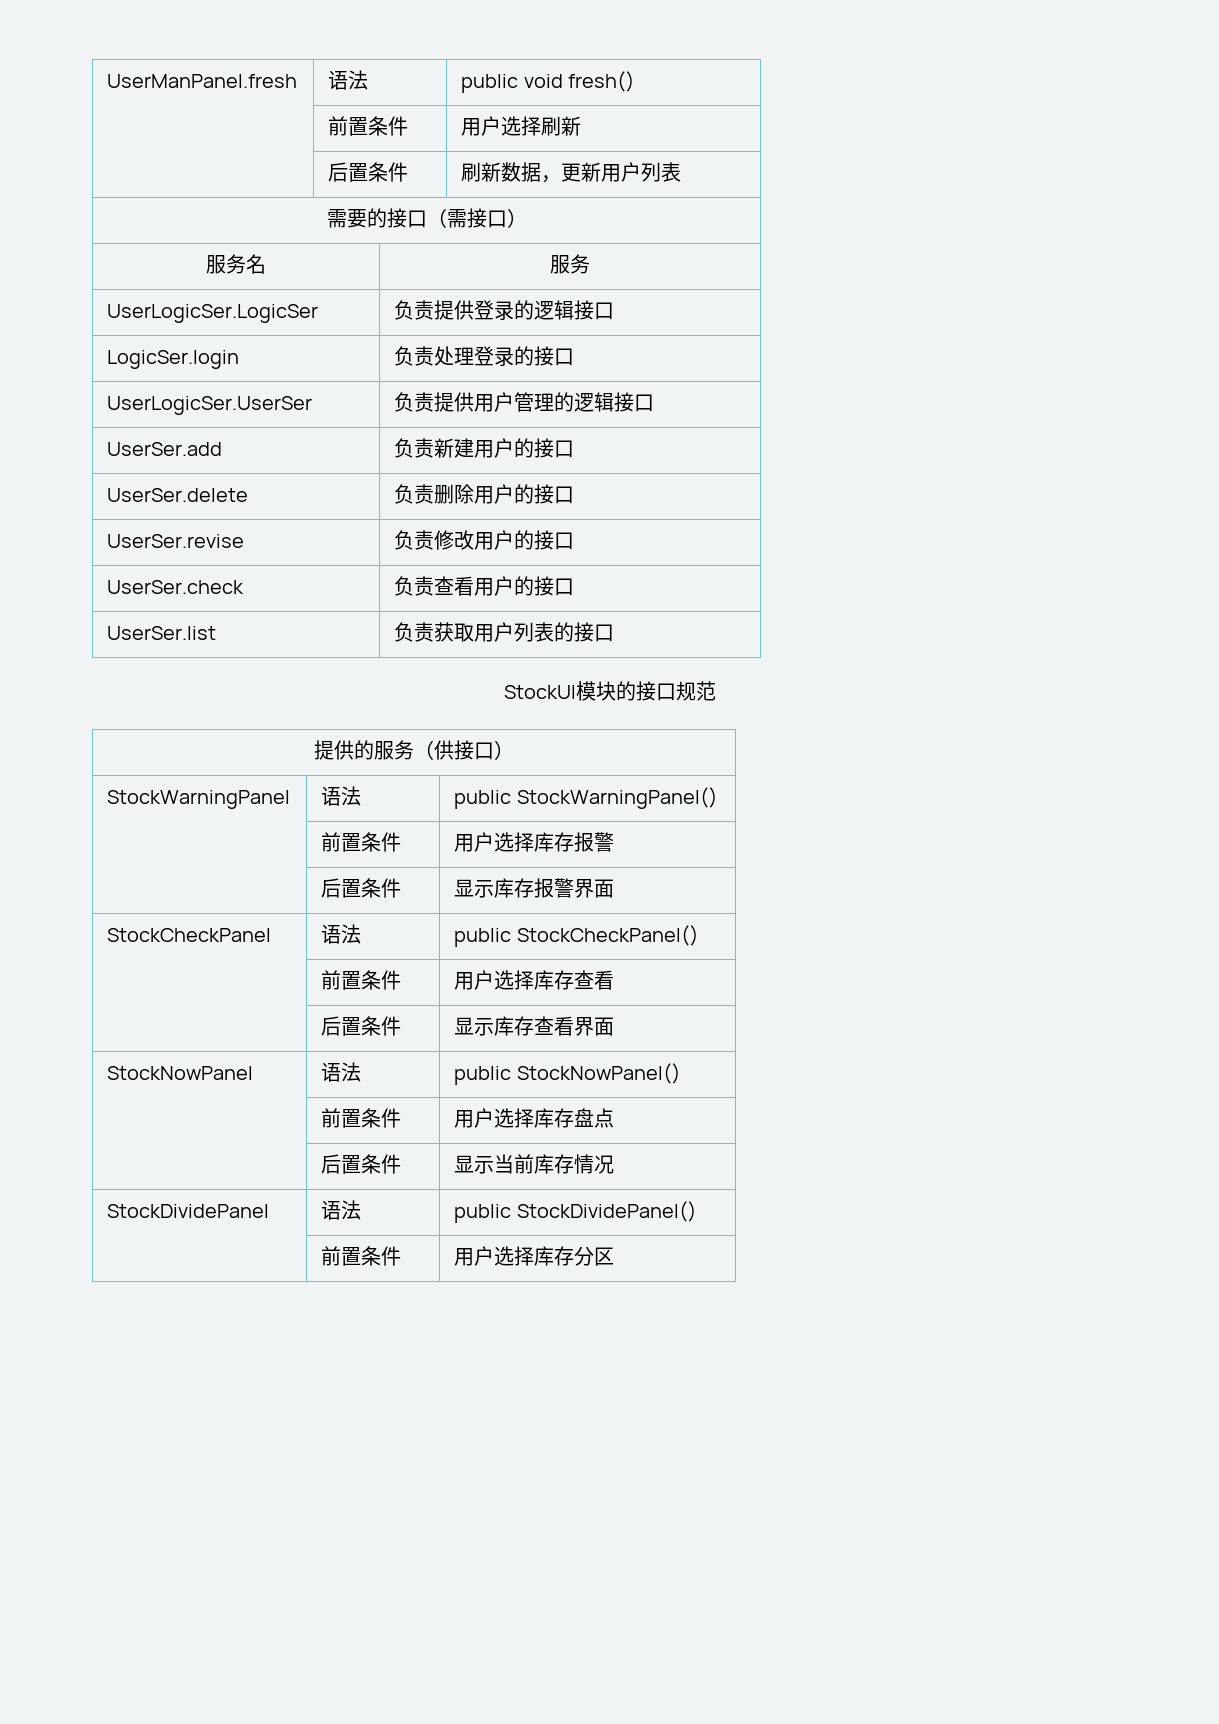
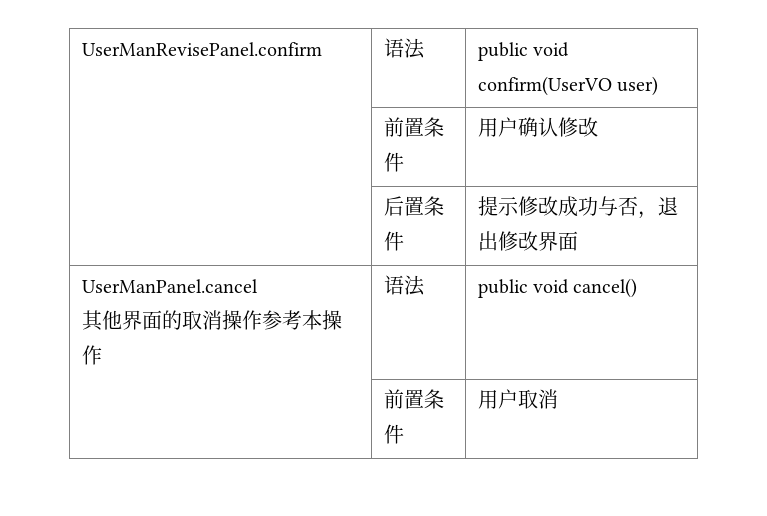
[107,74,298,88] [328,70,369,90] [461,71,636,93] [328,116,409,136] [461,116,582,136] [328,162,409,182] [461,162,682,183] [326,208,527,228] [206,254,266,274] [550,254,590,274] [107,304,319,323] [394,300,615,320] [107,350,240,369] [394,346,575,366] [107,396,313,415] [394,392,655,412] [107,442,223,456] [394,438,575,458] [107,488,249,502] [394,484,575,504] [107,534,245,548] [394,530,575,550] [107,580,245,594] [394,576,575,596] [107,626,217,640] [394,622,615,642] [503,681,716,701] [314,740,514,760] [107,790,291,809] [321,786,362,806] [454,787,718,809] [321,832,402,852] [454,832,615,852] [321,878,402,898] [454,878,615,898] [107,928,272,942] [321,924,362,944] [454,925,699,947] [321,970,402,990] [454,970,615,990] [321,1016,402,1036] [454,1016,615,1036] [107,1066,254,1080] [321,1062,362,1082] [454,1063,681,1085] [321,1108,402,1128] [454,1108,615,1128] [321,1154,402,1174] [454,1154,615,1174] [107,1204,270,1218] [321,1200,362,1220] [454,1201,697,1223] [321,1246,402,1266] [454,1246,615,1266] UserManPanel.fresh | 语法 | public void fresh() // | 前置条件 | 用户选择刷新 // | 后置条件 | 刷新数据，更新用户列表 // 需要的接口（需接口） // 服务名 | 服务 // UserLogicSer.LogicSer | 负责提供登录的逻辑接口 // LogicSer.login | 负责处理登录的接口 // UserLogicSer.UserSer | 负责提供用户管理的逻辑接口 // UserSer.add | 负责新建用户的接口 // UserSer.delete | 负责删除用户的接口 // UserSer.revise | 负责修改用户的接口 // UserSer.check | 负责查看用户的接口 // UserSer.list | 负责获取用户列表的接口 // StockUI模块的接口规范 // 提供的服务（供接口） // StockWarningPanel | 语法 | public StockWarningPanel() // | 前置条件 | 用户选择库存报警 // | 后置条件 | 显示库存报警界面 // StockCheckPanel | 语法 | public StockCheckPanel() // | 前置条件 | 用户选择库存查看 // | 后置条件 | 显示库存查看界面 // StockNowPanel | 语法 | public StockNowPanel() // | 前置条件 | 用户选择库存盘点 // | 后置条件 | 显示当前库存情况 // StockDividePanel | 语法 | public StockDividePanel() // | 前置条件 | 用户选择库存分区 -> [81,42,322,56] [383,38,425,59] [477,42,569,61] [477,76,658,96] [383,117,444,137] [383,152,404,172] [477,117,598,137] [383,196,444,216] [383,231,404,251] [477,196,678,219] [477,231,578,251] [81,279,258,293] [81,310,342,331] [81,345,102,365] [383,275,425,296] [477,278,638,298] [383,389,444,409] [383,424,404,444] [477,389,558,409] UserManRevisePanel.confirm | 语法 | public void confirm(UserVO user) // | 前置条件 | 用户确认修改 // | 后置条件 | 提示修改成功与否，退出修改界面 // UserManPanel.cancel // 其他界面的取消操作参考本操作 | 语法 | public void cancel() // | 前置条件 | 用户取消

